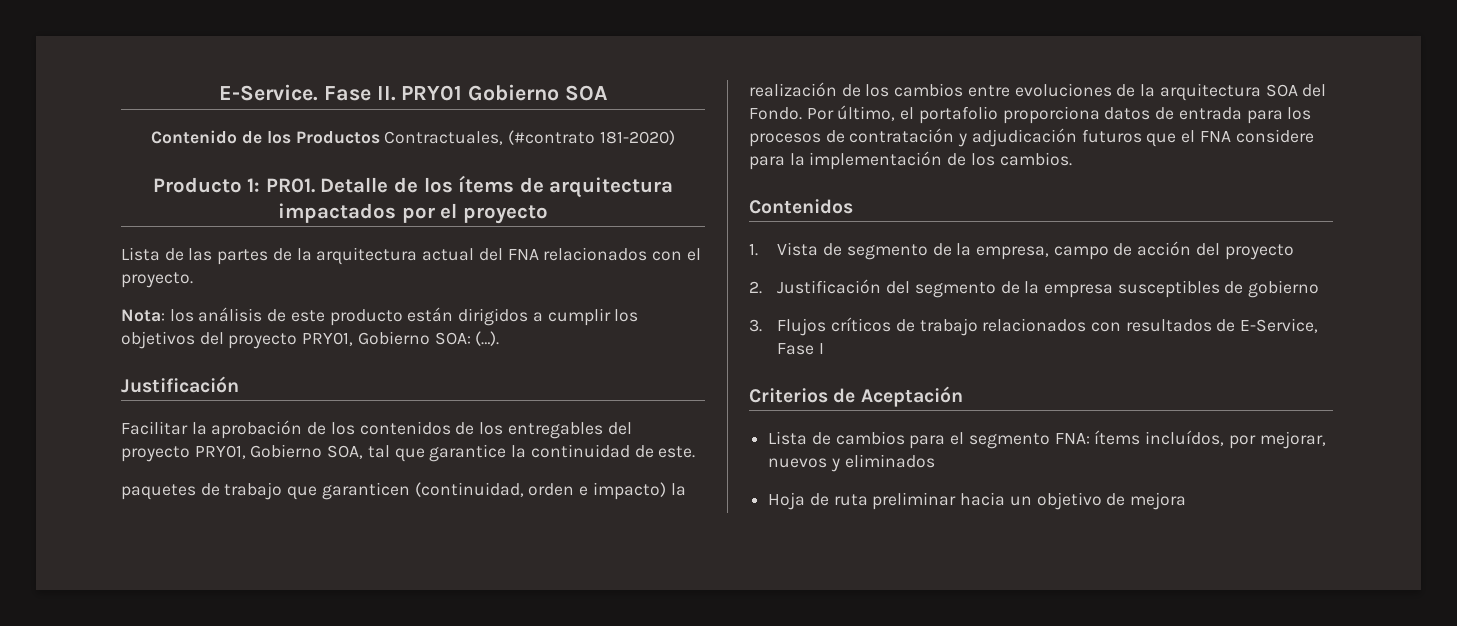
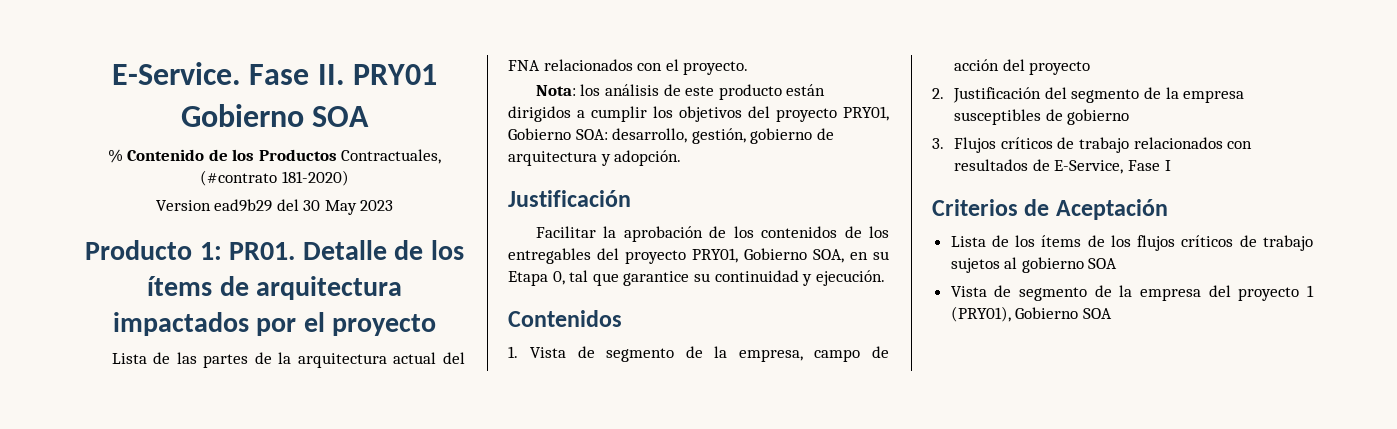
(608, 93) none -> [107,149,123,163] %
(675, 137) none -> [155,199,394,215] // Version ead9b29 del 30 May 2023
[475,331,500,346] (…). -> [612,128,834,144] [508,150,682,166] desarrollo, gestión, gobierno de arquitectura y adopción.
[367,444,696,462] [121,482,686,500] [749,82,1327,101] [749,105,1312,124] [749,128,1314,147] [749,151,1072,170] tal que garantice la continuidad de este. // paquetes de trabajo que garanticen (continuidad, orden e impacto) la realización de los cambios entre evoluciones de la arquitectura SOA del Fondo. Por último, el portafolio proporciona datos de entrada para los procesos de contratación y adjudicación futuros que el FNA considere para la implementación de los cambios. -> [850,251,889,260] [508,270,885,286] en su Etapa 0, tal que garantice su continuidad y ejecución.
[835,430,1326,449] [768,454,935,472] [768,492,1187,510] cambios para el segmento FNA: ítems incluídos, por mejorar, nuevos y eliminados // Hoja de ruta preliminar hacia un objetivo de mejora -> [1015,235,1313,251] [950,257,1118,273] [950,285,1314,301] [950,306,1112,322] los ítems de los flujos críticos de trabajo sujetos al gobierno SOA // Vista de segmento de la empresa del proyecto 1 (PRY01), Gobierno SOA

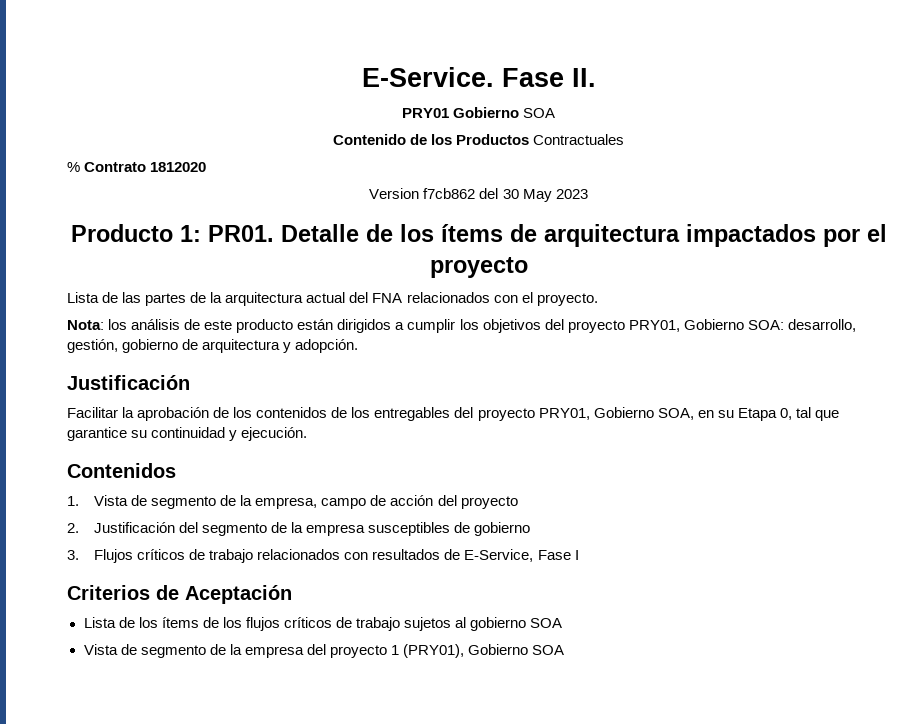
(345, 74) none -> (596, 77) //
[107,149,123,163] % -> (556, 113) none
[341,149,442,164] [200,170,349,186] Contractuales, (#contrato 181-2020) -> [533,134,625,145] [67,162,207,172] Contractuales // % Contrato 1812020
[214,199,273,212] ead9b29 -> [423,188,476,199] f7cb862

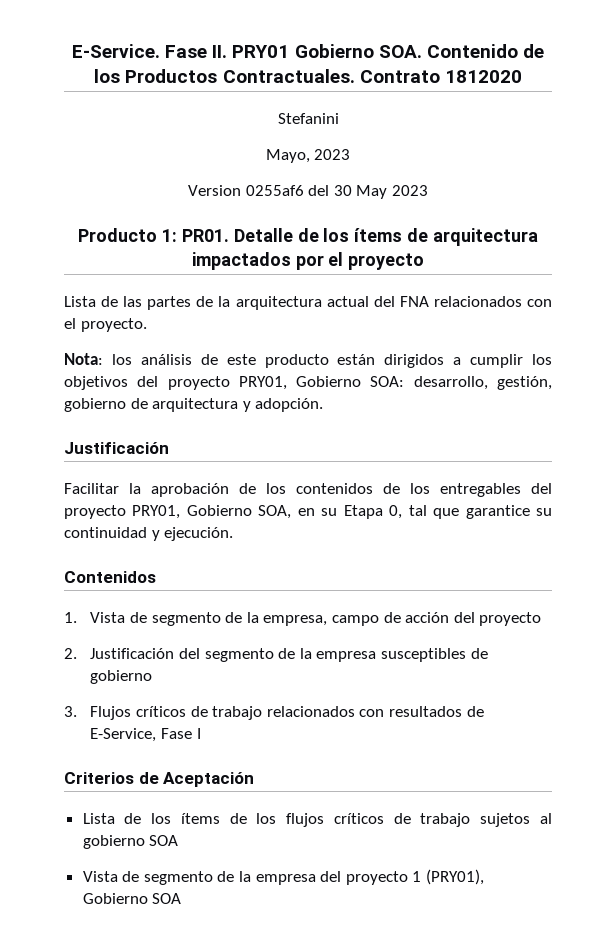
(596, 77) // -> (228, 51) none
[523,108,556,118] SOA // -> [378,45,422,58] SOA.
[533,134,625,145] [67,162,80,172] Contractuales // % -> [222,69,355,83] Contractuales.
(207, 167) none -> [277,113,339,124] [265,149,351,163] // Stefanini // Mayo, 2023
[423,188,476,199] f7cb862 -> [245,185,304,196] 0255af6

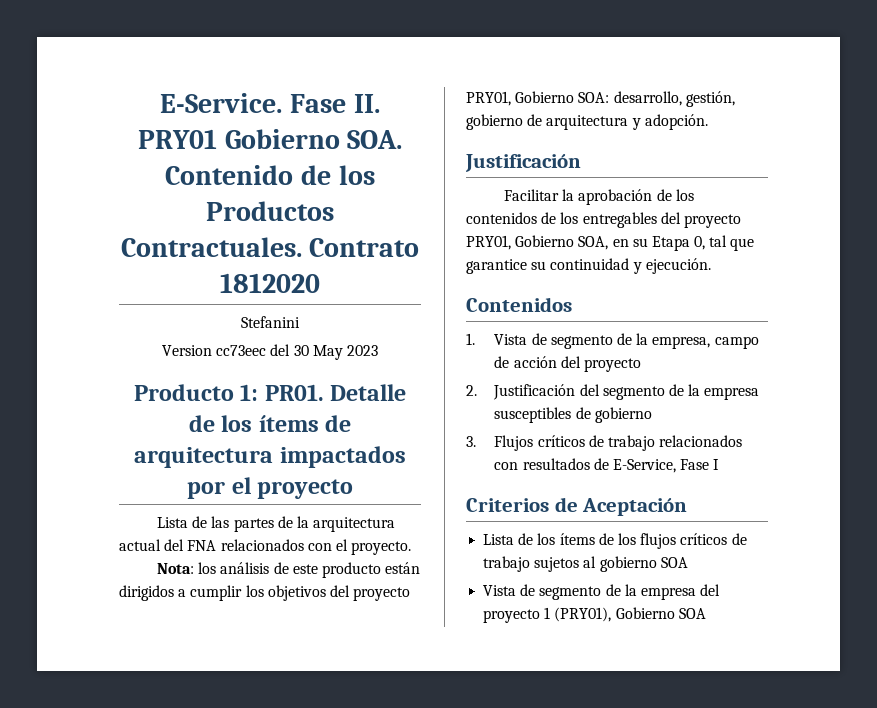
[265,149,351,163] // Mayo, 2023 -> (300, 322) none
[245,185,304,196] 0255af6 -> [216,345,267,356] cc73eec

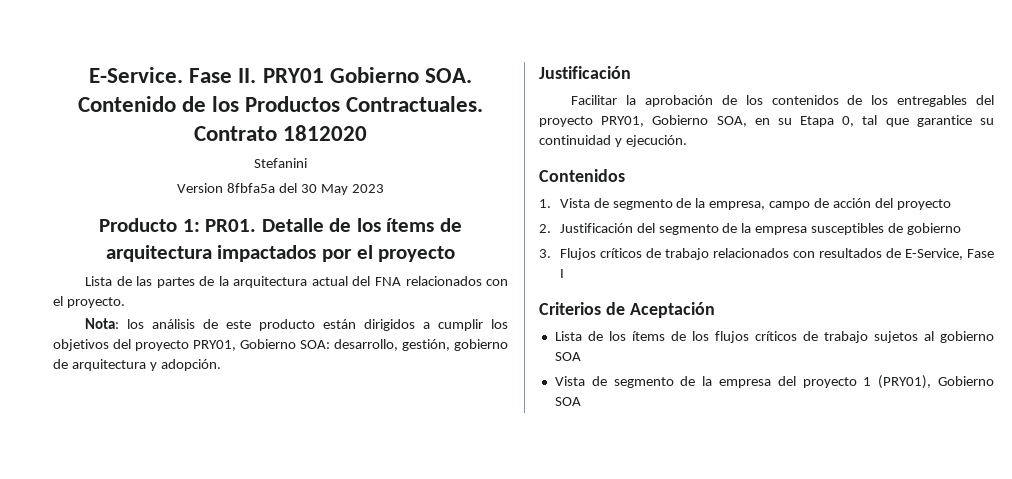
[216,345,267,356] cc73eec -> [227,183,276,193] 8fbfa5a

